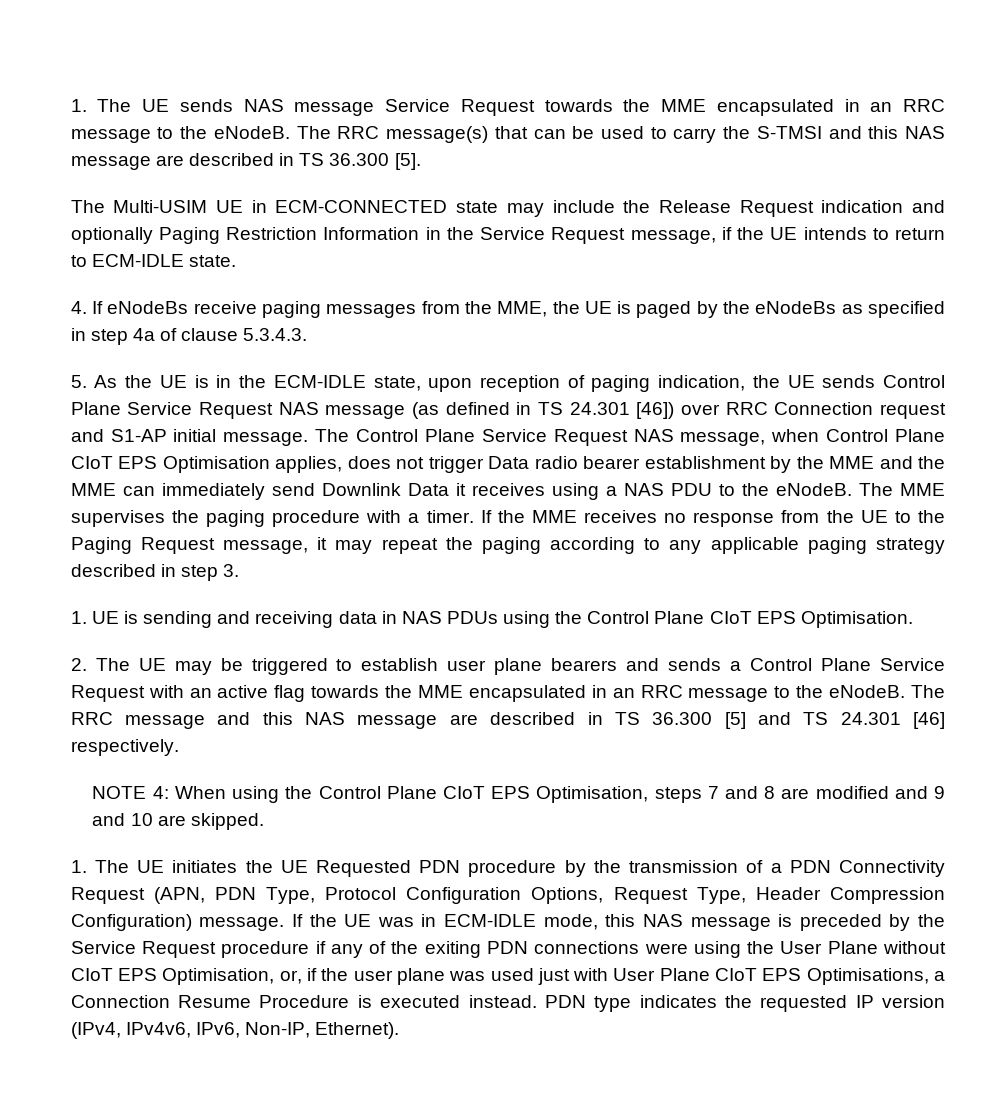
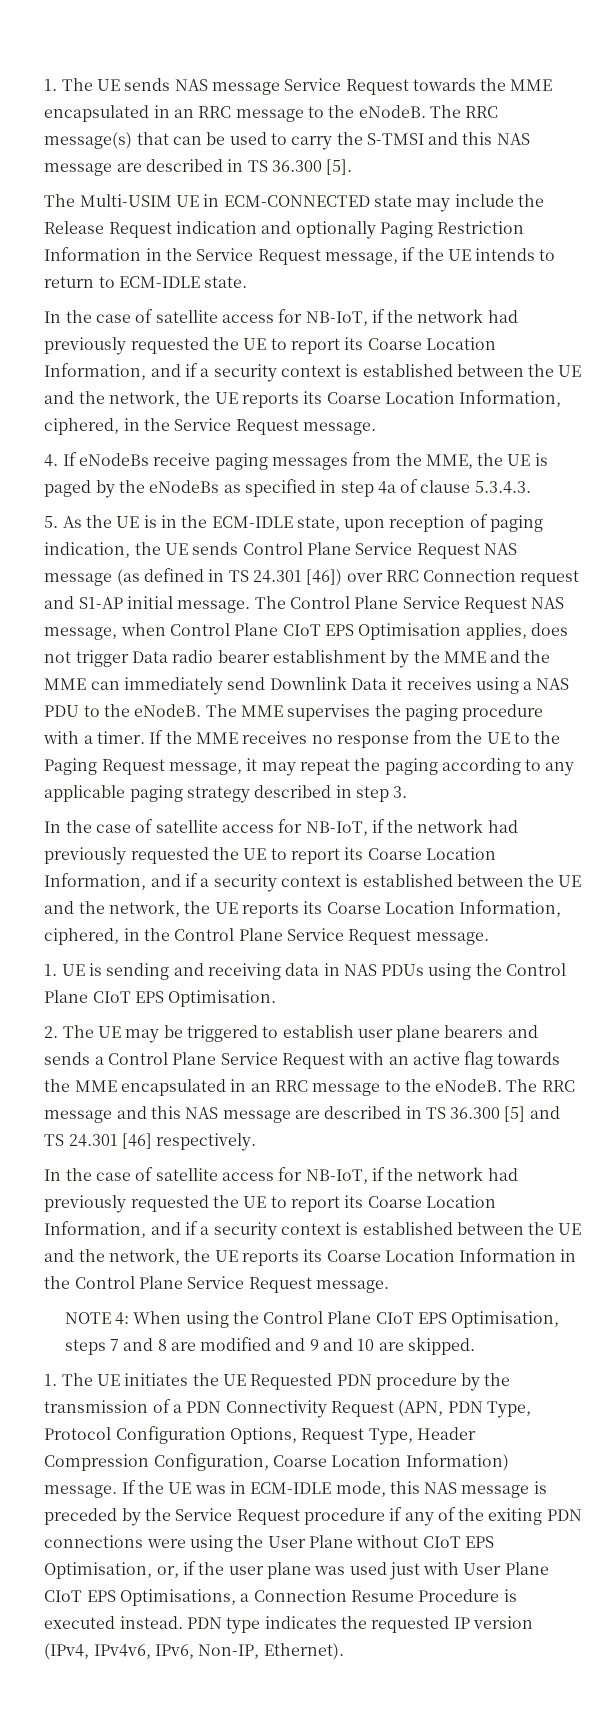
(236, 261) none -> [44,309,518,326] [44,337,496,355] [44,363,582,382] [44,390,562,408] [44,418,376,435] // In the case of satellite access for NB-IoT, if the network had previously requested the UE to report its Coarse Location Information, and if a security context is established between the UE and the network, the UE reports its Coarse Location Information, ciphered, in the Service Request message.
(240, 570) none -> [44,819,518,836] [44,847,496,865] [44,873,582,892] [44,900,562,918] [44,928,489,945] // In the case of satellite access for NB-IoT, if the network had previously requested the UE to report its Coarse Location Information, and if a security context is established between the UE and the network, the UE reports its Coarse Location Information, ciphered, in the Control Plane Service Request message.
(179, 747) none -> [44,1167,518,1184] [44,1195,496,1213] [44,1221,582,1240] [44,1248,577,1266] [44,1276,389,1293] // In the case of satellite access for NB-IoT, if the network had previously requested the UE to report its Coarse Location Information, and if a security context is established between the UE and the network, the UE reports its Coarse Location Information in the Control Plane Service Request message.
[70,914,192,931] Configuration) -> [153,1453,509,1471] Configuration, Coarse Location Information)

